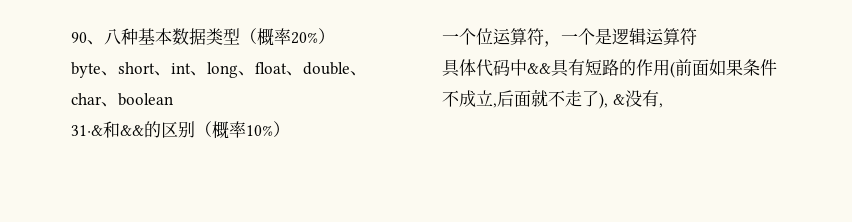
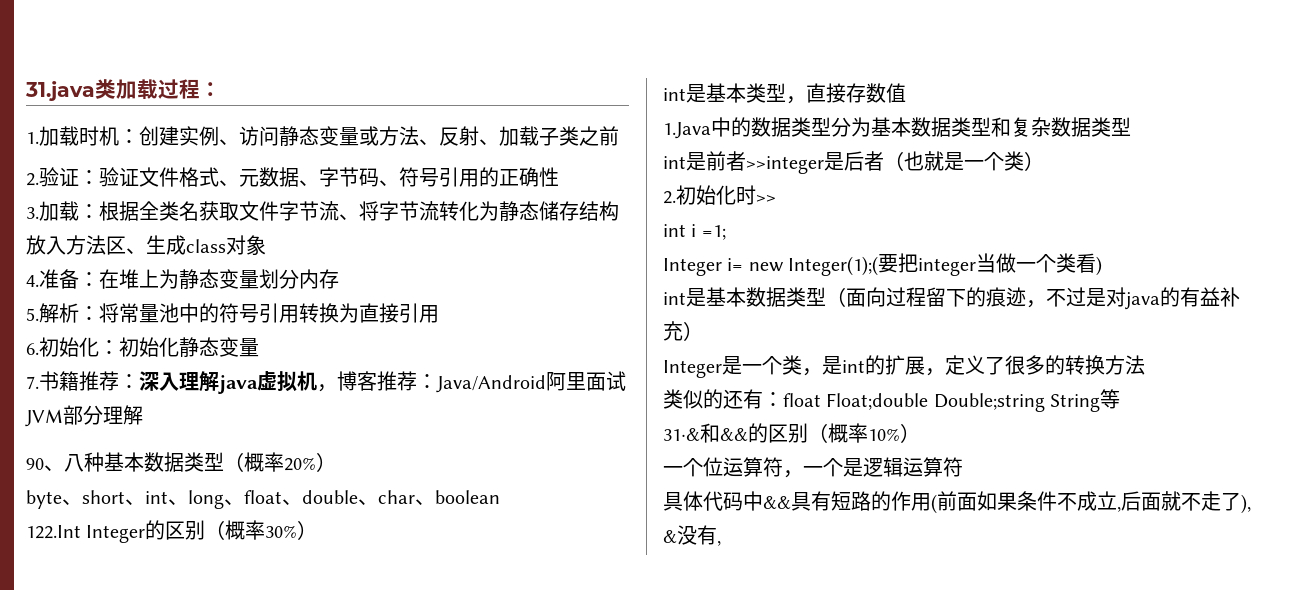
(71, 37) none -> [25,79,221,101] [26,126,619,146] [26,167,559,187] [26,201,619,221] [26,235,266,255] [26,269,339,289] [26,303,439,323] [26,337,259,357] [26,371,626,394] [25,405,143,427] 31.java类加载过程： // 1.加载时机：创建实例、访问静态变量或方法、反射、加载子类之前 // 2.验证：验证文件格式、元数据、字节码、符号引用的正确性 // 3.加载：根据全类名获取文件字节流、将字节流转化为静态储存结构放入方法区、生成class对象 // 4.准备：在堆上为静态变量划分内存 // 5.解析：将常量池中的符号引用转换为直接引用 // 6.初始化：初始化静态变量 // 7.书籍推荐：深入理解java虚拟机，博客推荐：Java/Android阿里面试JVM部分理解 //
(173, 99) none -> [26,520,318,543] [663,83,906,104] [663,117,1131,139] [663,151,1044,174] [663,185,776,205] [663,224,726,240] [663,253,1103,276] [663,287,1240,310] [663,321,703,341] [663,355,1145,378] [663,389,1121,412] // 122.Int Integer的区别（概率30%） // int是基本类型，直接存数值 // 1.Java中的数据类型分为基本数据类型和复杂数据类型 // int是前者>>integer是后者（也就是一个类） // 2.初始化时>> // int i =1; // Integer i= new Integer(1);(要把integer当做一个类看) // int是基本数据类型（面向过程留下的痕迹，不过是对java的有益补充） // Integer是一个类，是int的扩展，定义了很多的转换方法 // 类似的还有：float Float;double Double;string String等

